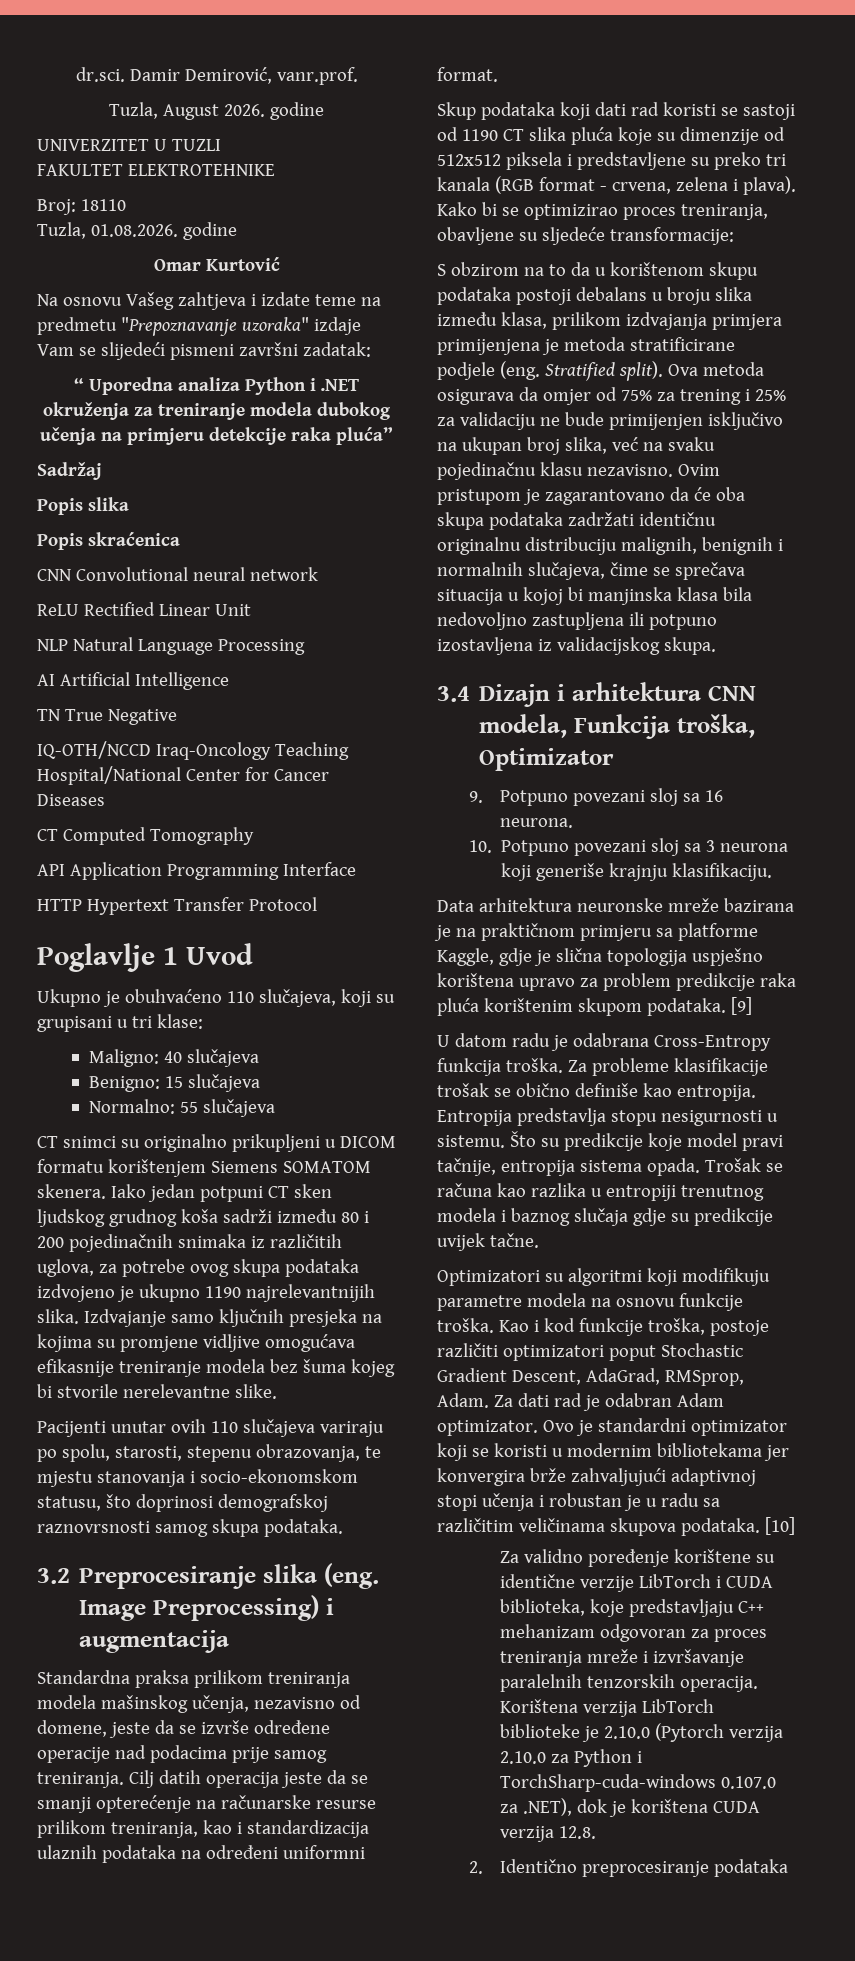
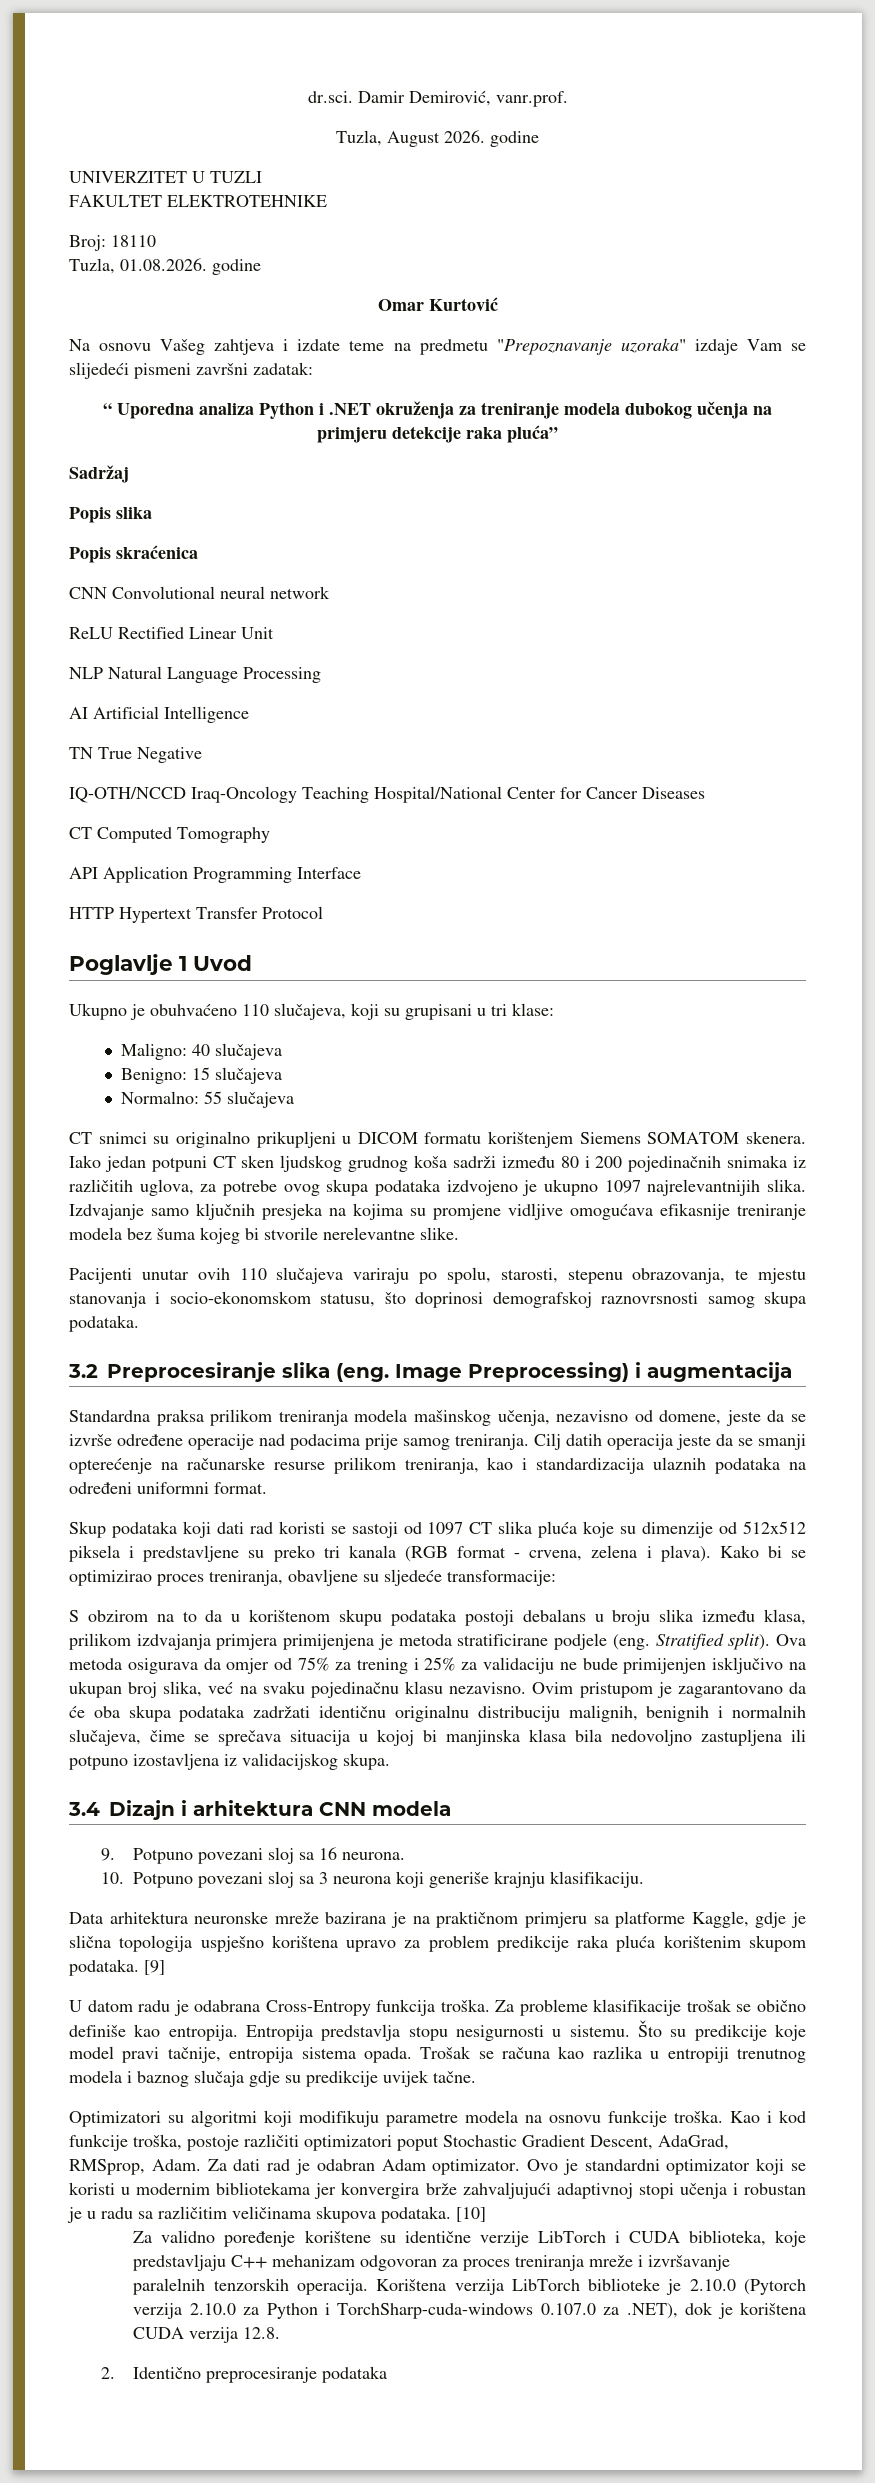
[204,1286,241,1298] 1190 -> [604,1180,641,1193] 1097
[461,129,498,141] 1190 -> [427,1522,464,1535] 1097
[479,714,755,739] [479,748,615,771] modela, Funkcija troška, Optimizator -> [372,1801,451,1816] modela

